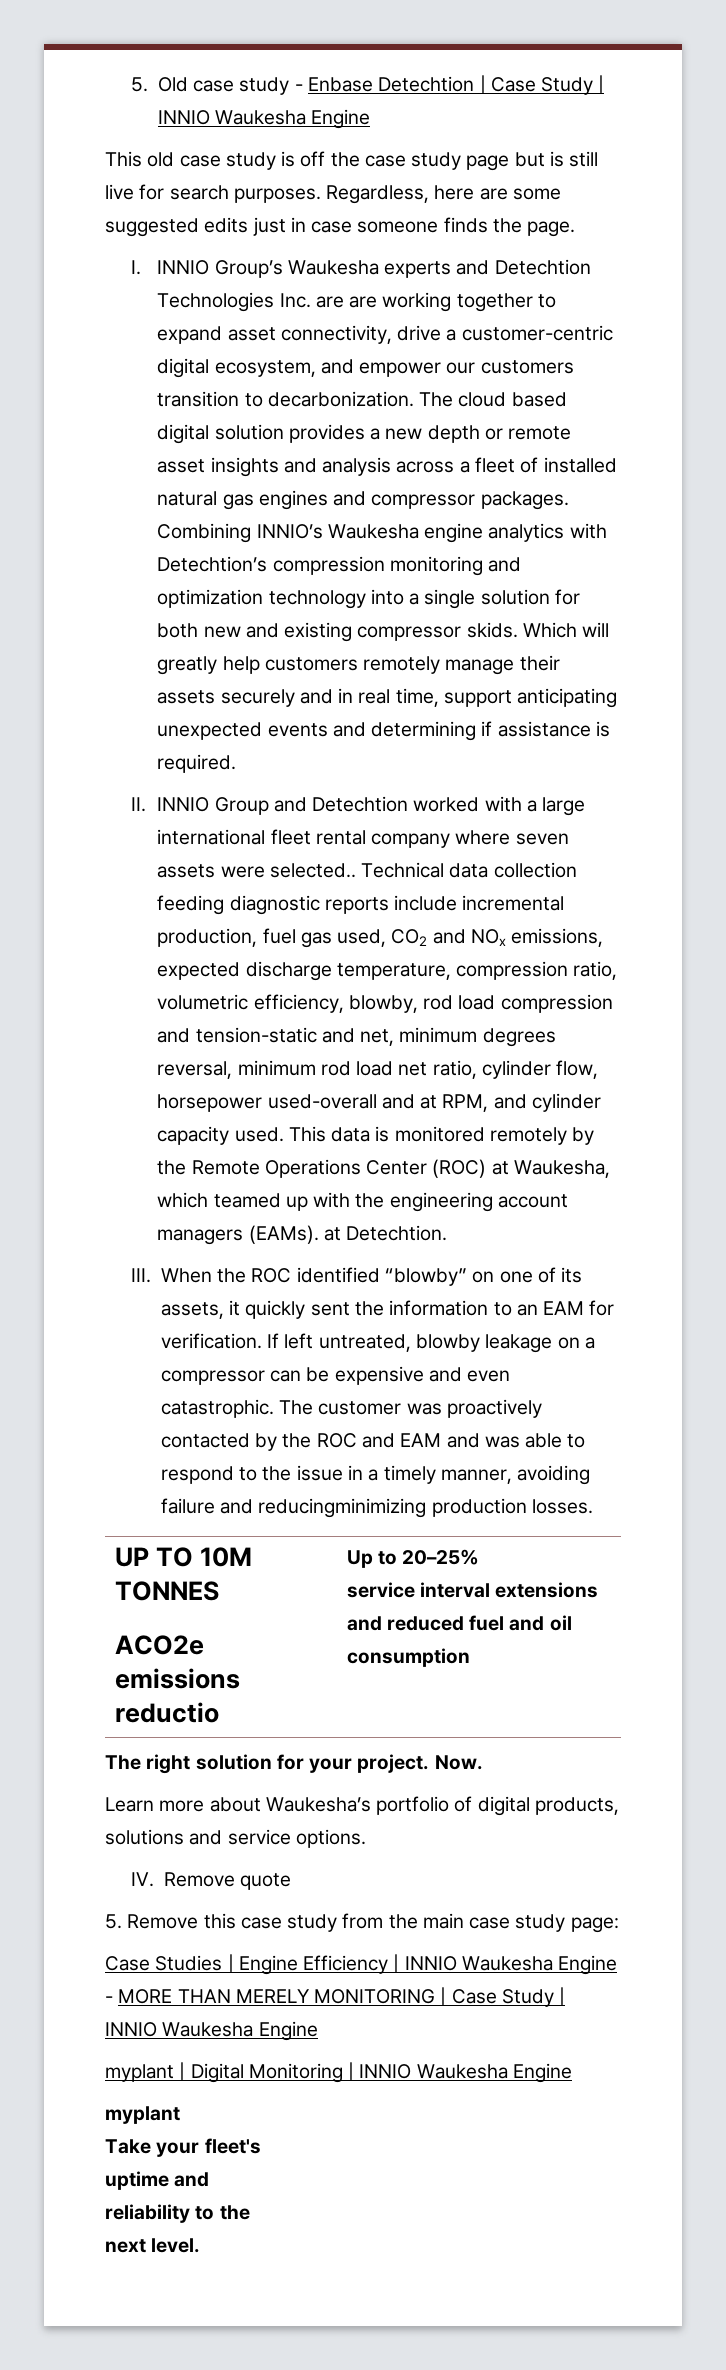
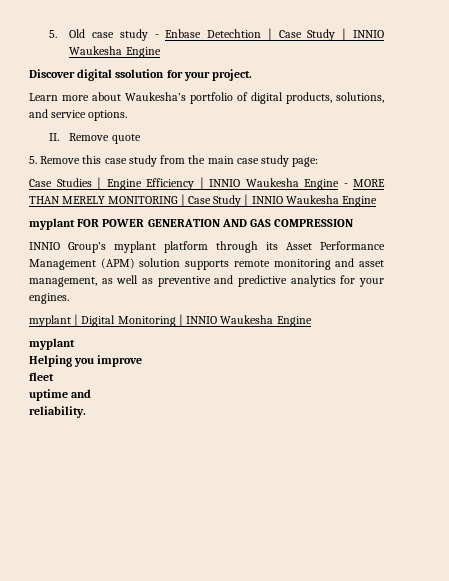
[105,151,599,171] [105,184,561,204] [105,217,576,237] [131,259,591,278] [157,292,557,312] [157,325,613,344] [157,358,574,378] [157,391,567,407] [157,424,572,444] [157,457,617,477] [157,490,569,510] [157,523,607,543] [157,556,522,576] [157,589,581,609] [157,622,610,642] [157,655,560,675] [157,688,618,708] [157,721,611,741] [157,754,237,773] [131,796,586,816] [157,829,569,848] [157,862,577,878] [157,895,565,915] [157,928,604,948] [157,961,618,981] [157,994,613,1013] [157,1027,556,1047] [157,1060,599,1079] [157,1093,602,1112] [157,1126,595,1145] [157,1159,611,1178] [157,1192,569,1212] [157,1225,448,1245] [131,1267,583,1286] [160,1300,615,1319] [160,1333,595,1353] [160,1366,511,1385] [160,1399,543,1418] [160,1433,586,1451] [160,1465,591,1485] [160,1498,594,1518] [115,1547,253,1567] [115,1581,220,1601] [115,1635,205,1655] [115,1668,241,1689] [115,1702,220,1723] [346,1549,480,1568] [346,1582,599,1598] [346,1615,572,1631] [346,1648,470,1667] [105,1754,272,1774] This old case study is off the case study page but is still live for search purposes. Regardless, here are some suggested edits just in case someone finds the page. // I. INNIO Group’s Waukesha experts and Detechtion Technologies Inc. are are working together to expand asset connectivity, drive a customer-centric digital ecosystem, and empower our customers transition to decarbonization. The cloud based digital solution provides a new depth or remote asset insights and analysis across a fleet of installed natural gas engines and compressor packages. Combining INNIO’s Waukesha engine analytics with Detechtion’s compression monitoring and optimization technology into a single solution for both new and existing compressor skids. Which will greatly help customers remotely manage their assets securely and in real time, support anticipating unexpected events and determining if assistance is required. // II. INNIO Group and Detechtion worked with a large international fleet rental company where seven assets were selected.. Technical data collection feeding diagnostic reports include incremental production, fuel gas used, CO2 and NOx emissions, expected discharge temperature, compression ratio, volumetric efficiency, blowby, rod load compression and tension-static and net, minimum degrees reversal, minimum rod load net ratio, cylinder flow, horsepower used-overall and at RPM, and cylinder capacity used. This data is monitored remotely by the Remote Operations Center (ROC) at Waukesha, which teamed up with the engineering account managers (EAMs). at Detechtion. // III. When the ROC identified “blowby” on one of its assets, it quickly sent the information to an EAM for verification. If left untreated, blowby leakage on a compressor can be expensive and even catastrophic. The customer was proactively contacted by the ROC and EAM and was able to respond to the issue in a timely manner, avoiding failure and reducingminimizing production losses. // UP TO 10M TONNES // ACO2e emissions reductio | Up to 20–25% // service interval extensions and reduced fuel and oil consumption // The right solution -> [29,69,165,81] Discover digital ssolution
[434,1755,483,1770] Now. -> (253, 75) none
[105,1829,184,1845] solutions -> [336,92,384,103] solutions,
[131,1872,155,1887] IV. -> [49,133,60,141] II.
(318, 2031) none -> [29,218,354,230] [29,241,385,253] [29,258,384,270] [29,275,384,287] [29,293,69,304] // myplant FOR POWER GENERATION AND GAS COMPRESSION // INNIO Group’s myplant platform through its Asset Performance Management (APM) solution supports remote monitoring and asset management, as well as preventive and predictive analytics for your engines.
[105,2138,261,2157] [105,2171,210,2190] [105,2204,250,2223] [105,2238,201,2253] Take your fleet's // uptime and // reliability to the // next level. -> [29,355,143,367] [29,372,54,381] [29,389,92,401] [29,406,86,418] Helping you improve // fleet // uptime and // reliability.

